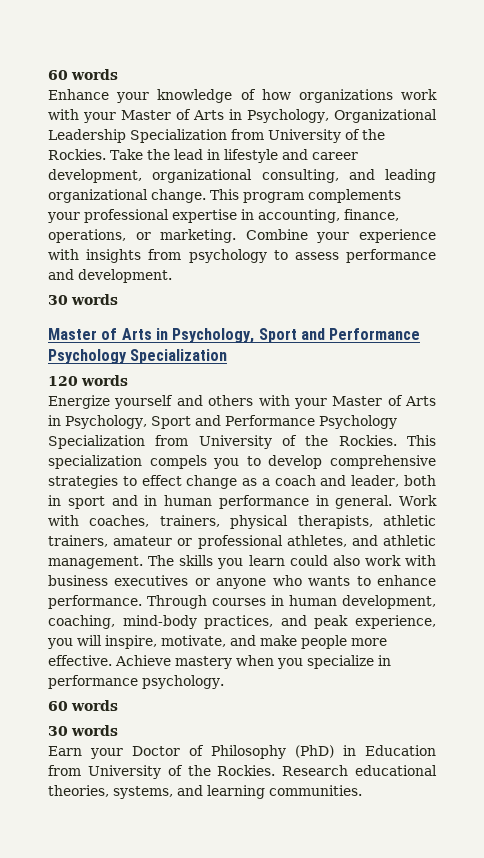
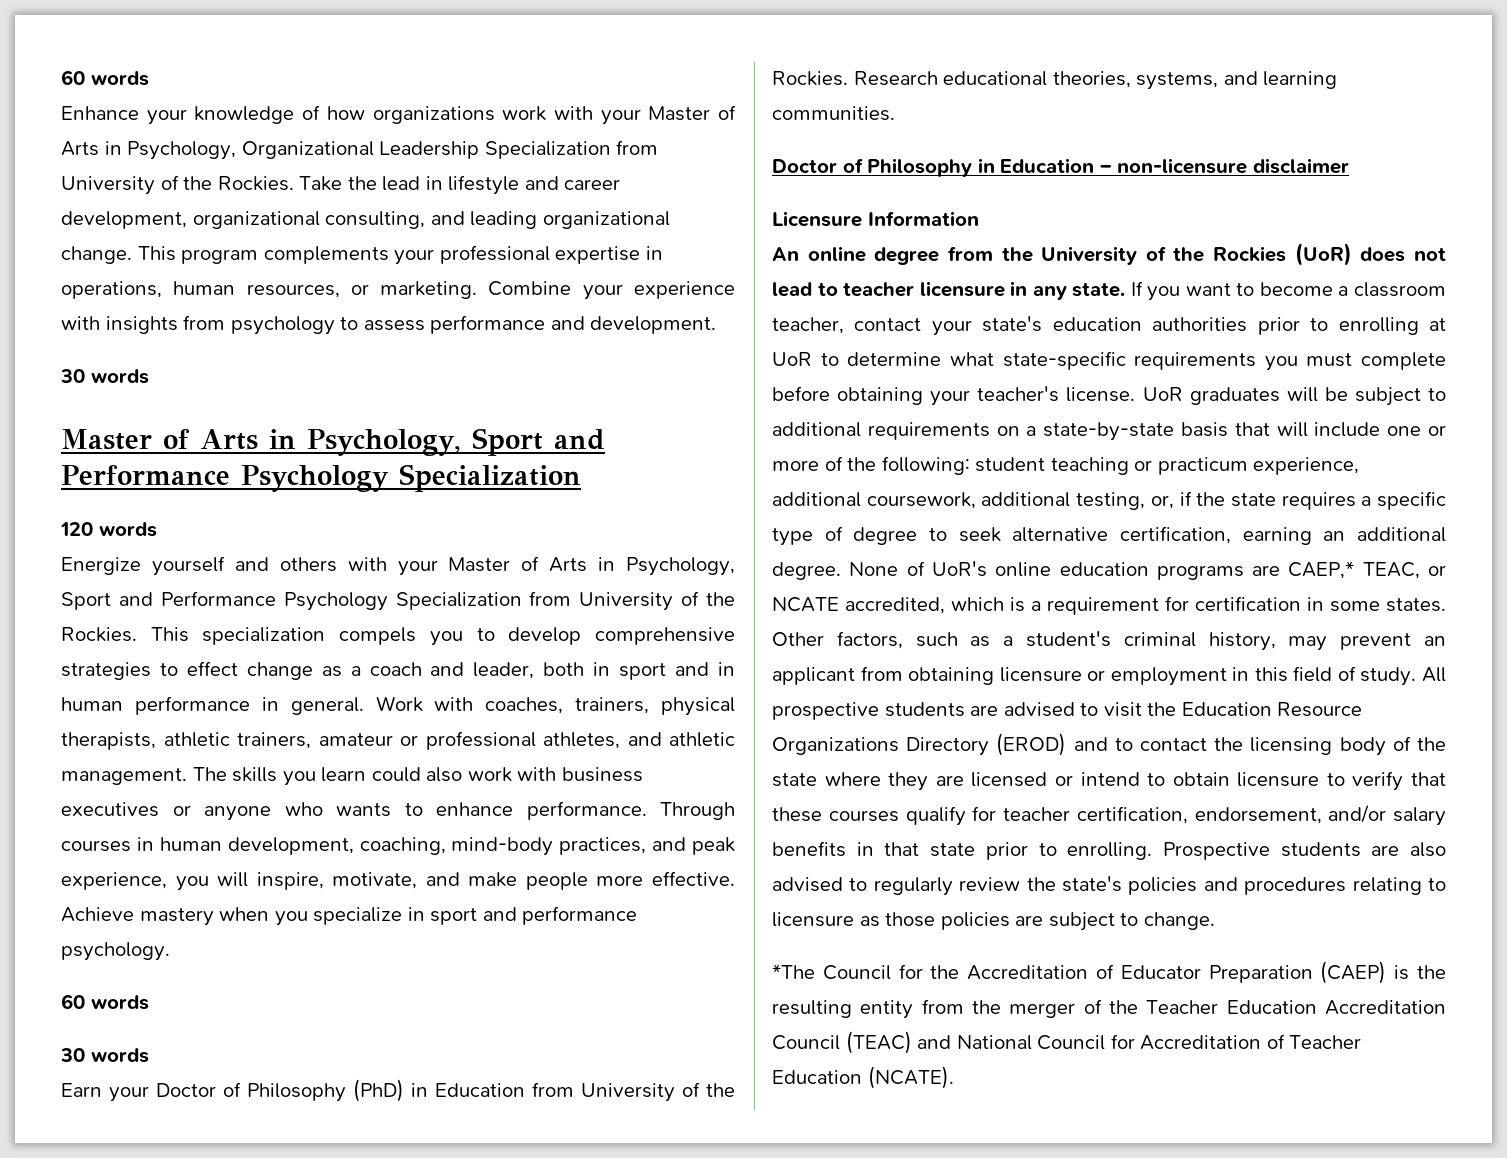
[258,209,399,223] [48,229,126,243] accounting, finance, operations, -> [61,281,340,299] operations, human resources,
(391, 660) none -> [430,907,517,925] sport and
(362, 790) none -> [772,158,1349,177] [772,211,979,227] [772,243,1446,266] [772,281,1446,301] [772,316,1446,336] [772,351,1446,371] [772,386,1446,406] [772,422,1446,441] [772,456,1360,475] [772,491,1446,510] [772,526,1446,546] [772,561,1446,580] [772,596,1446,615] [772,631,1446,651] [772,666,1446,686] [772,702,1363,720] [772,733,1446,756] [772,771,1446,791] [772,805,1446,826] [772,841,1446,860] [772,876,1446,896] [772,912,1215,931] [772,961,1446,984] [772,999,1446,1019] [772,1031,1362,1054] [772,1066,954,1089] // Doctor of Philosophy in Education – non-licensure disclaimer // Licensure Information // An online degree from the University of the Rockies (UoR) does not lead to teacher licensure in any state. If you want to become a classroom teacher, contact your state's education authorities prior to enrolling at UoR to determine what state-specific requirements you must complete before obtaining your teacher's license. UoR graduates will be subject to additional requirements on a state-by-state basis that will include one or more of the following: student teaching or practicum experience, additional coursework, additional testing, or, if the state requires a specific type of degree to seek alternative certification, earning an additional degree. None of UoR's online education programs are CAEP,* TEAC, or NCATE accredited, which is a requirement for certification in some states. Other factors, such as a student's criminal history, may prevent an applicant from obtaining licensure or employment in this field of study. All prospective students are advised to visit the Education Resource Organizations Directory (EROD) and to contact the licensing body of the state where they are licensed or intend to obtain licensure to verify that these courses qualify for teacher certification, endorsement, and/or salary benefits in that state prior to enrolling. Prospective students are also advised to regularly review the state's policies and procedures relating to licensure as those policies are subject to change. // *The Council for the Accreditation of Educator Preparation (CAEP) is the resulting entity from the merger of the Teacher Education Accreditation Council (TEAC) and National Council for Accreditation of Teacher Education (NCATE).

